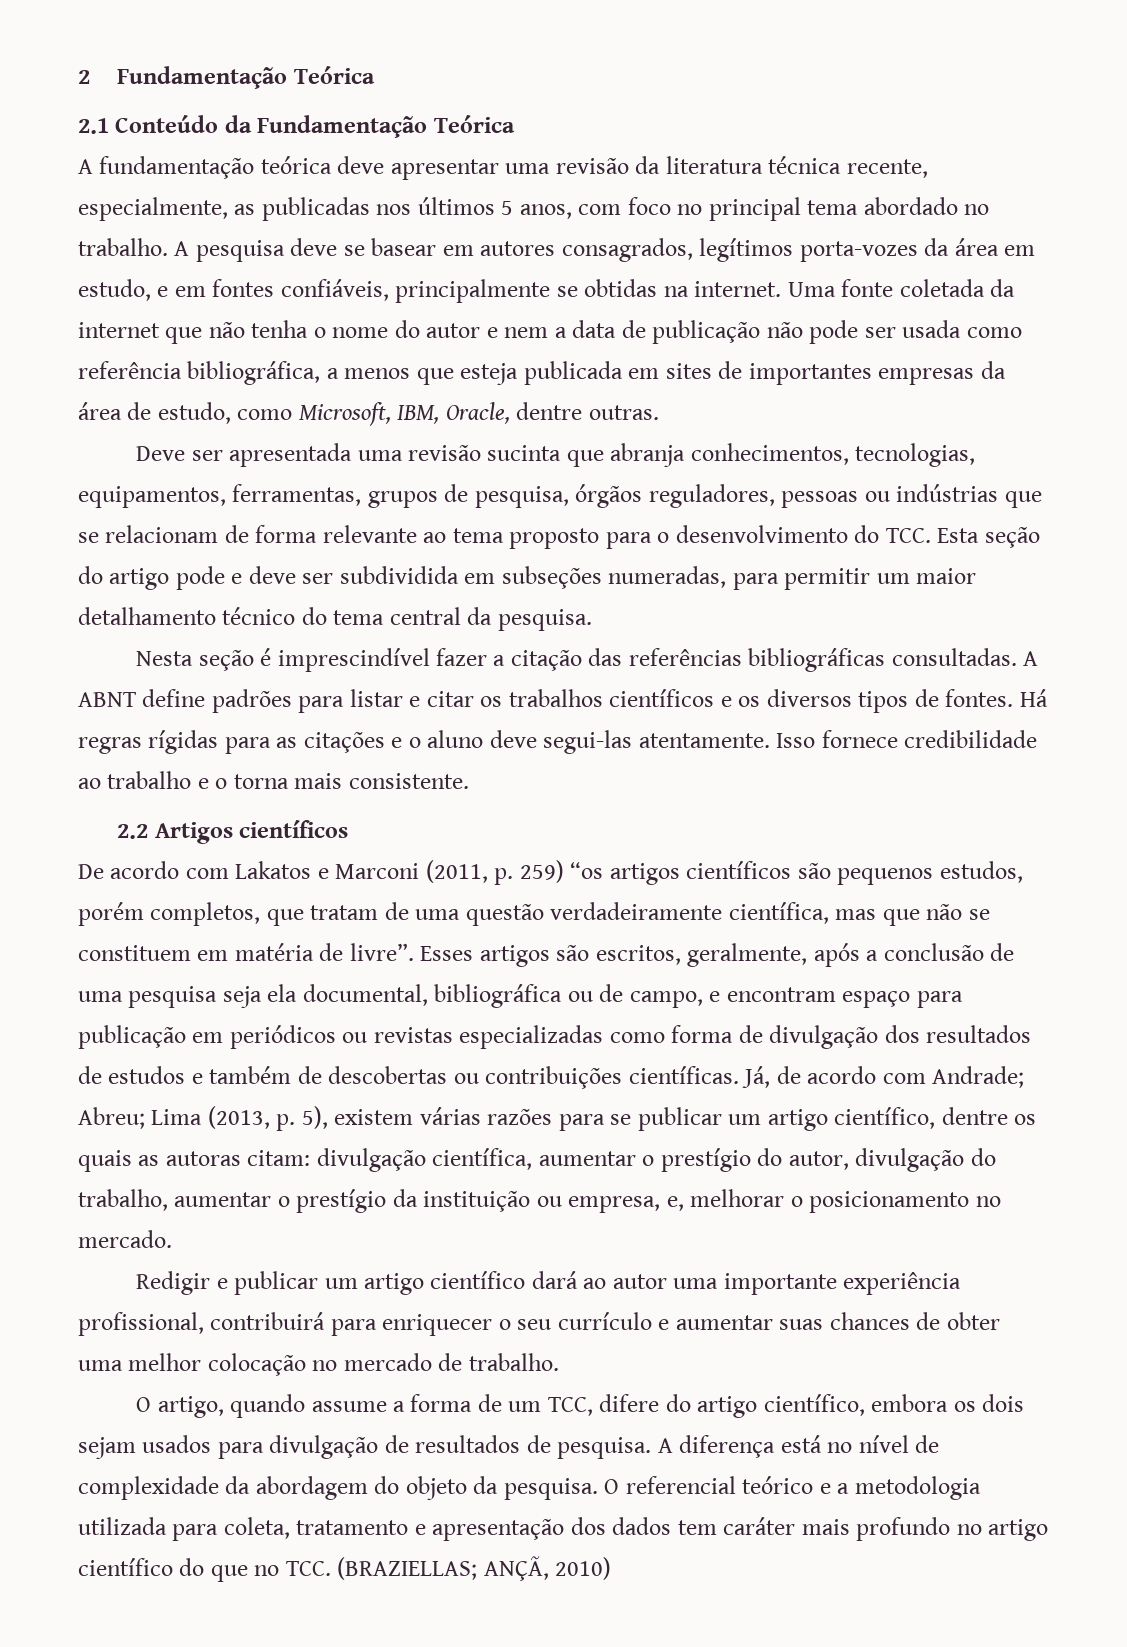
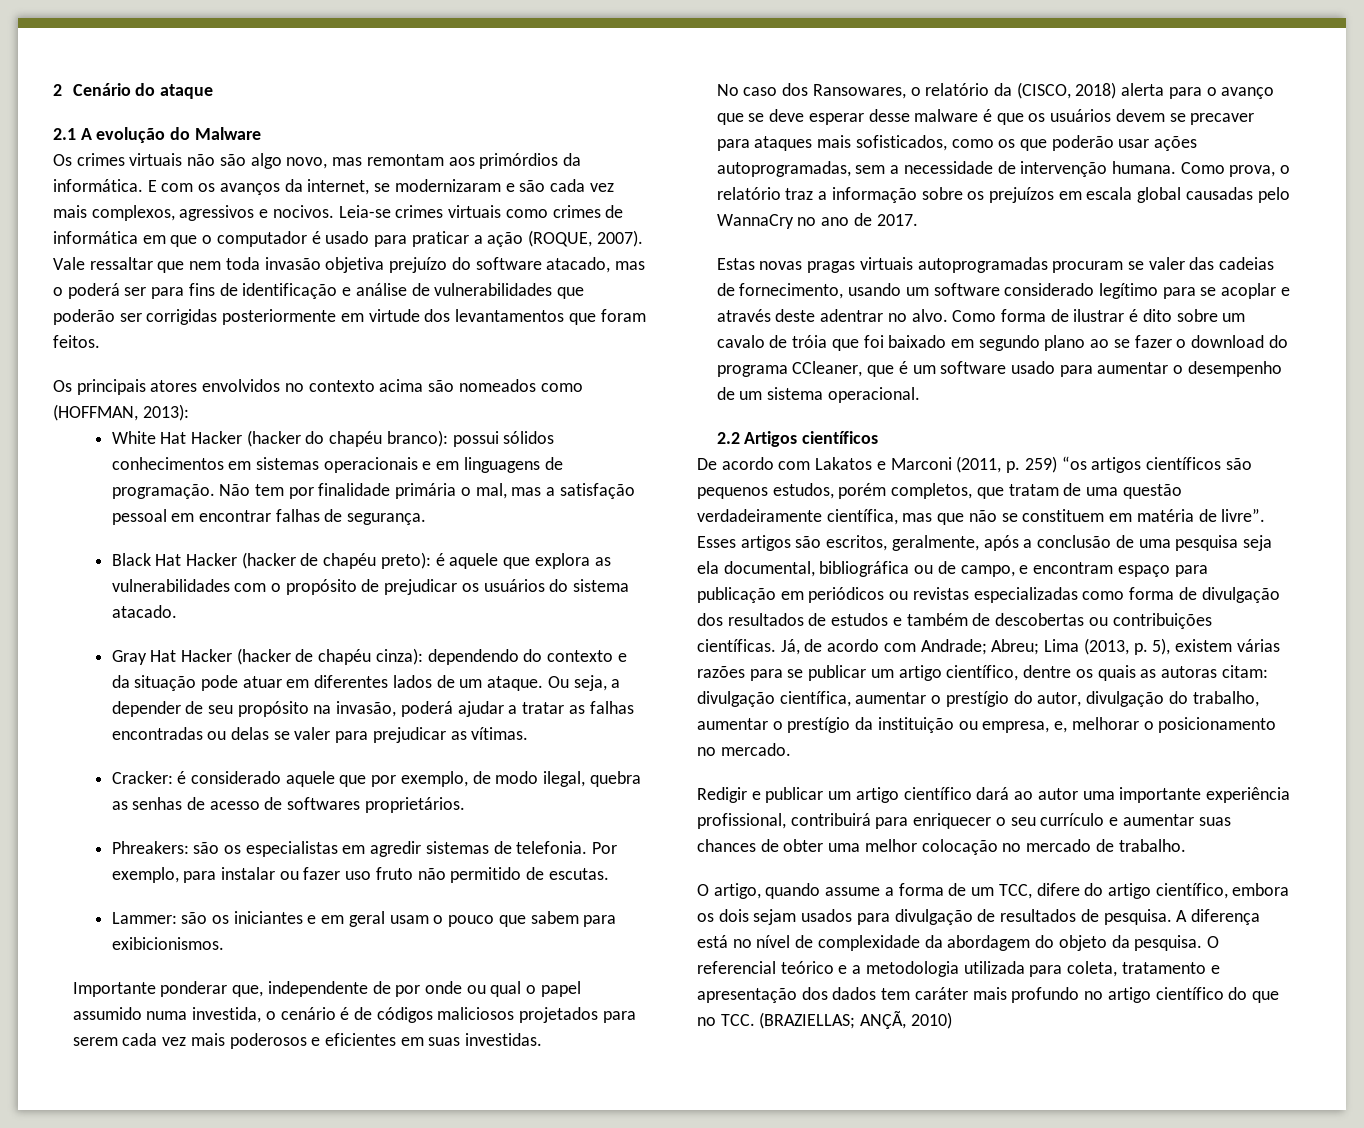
[117,66,375,89] [78,115,515,138] [78,156,928,180] [78,197,990,221] [78,238,1036,262] [78,279,1016,303] [78,320,1022,344] [78,361,1006,385] [78,402,659,426] [136,443,976,467] [78,484,1042,508] [78,525,1040,549] [78,566,977,590] [78,607,592,631] [136,648,1039,672] [78,689,1048,713] [78,730,1038,754] [78,771,469,789] Fundamentação Teórica // 2.1 Conteúdo da Fundamentação Teórica // A fundamentação teórica deve apresentar uma revisão da literatura técnica recente, especialmente, as publicadas nos últimos 5 anos, com foco no principal tema abordado no trabalho. A pesquisa deve se basear em autores consagrados, legítimos porta-vozes da área em estudo, e em fontes confiáveis, principalmente se obtidas na internet. Uma fonte coletada da internet que não tenha o nome do autor e nem a data de publicação não pode ser usada como referência bibliográfica, a menos que esteja publicada em sites de importantes empresas da área de estudo, como Microsoft, IBM, Oracle, dentre outras. // Deve ser apresentada uma revisão sucinta que abranja conhecimentos, tecnologias, equipamentos, ferramentas, grupos de pesquisa, órgãos reguladores, pessoas ou indústrias que se relacionam de forma relevante ao tema proposto para o desenvolvimento do TCC. Esta seção do artigo pode e deve ser subdividida em subseções numeradas, para permitir um maior detalhamento técnico do tema central da pesquisa. // Nesta seção é imprescindível fazer a citação das referências bibliográficas consultadas. A ABNT define padrões para listar e citar os trabalhos científicos e os diversos tipos de fontes. Há regras rígidas para as citações e o aluno deve segui-las atentamente. Isso fornece credibilidade ao trabalho e o torna mais consistente. -> [72,83,214,99] [53,127,261,143] [53,153,581,169] [53,179,614,195] [53,205,624,221] [53,230,643,247] [53,257,645,273] [53,283,584,299] [53,309,646,325] [53,335,100,348] [53,379,583,395] [53,404,189,421] [111,430,555,447] [111,457,563,473] [111,483,635,499] [111,509,427,525] [111,552,611,569] [111,579,630,595] [111,605,177,618] [111,648,627,665] [111,675,621,691] [111,701,634,717] [111,727,529,743] [111,771,641,787] [111,797,465,813] [111,841,618,857] [111,867,609,883] [111,911,617,927] [111,937,224,950] [72,981,581,997] [72,1007,636,1023] [72,1033,543,1049] [716,82,1275,99] [716,109,1255,125] [716,135,1198,151] [716,161,1291,177] [716,187,1290,203] [716,213,918,229] [716,257,1275,273] [716,283,1290,299] [716,309,1246,322] [716,335,1288,351] [716,361,1282,377] [716,387,920,403] Cenário do ataque // 2.1 A evolução do Malware // Os crimes virtuais não são algo novo, mas remontam aos primórdios da informática. E com os avanços da internet, se modernizaram e são cada vez mais complexos, agressivos e nocivos. Leia-se crimes virtuais como crimes de informática em que o computador é usado para praticar a ação (ROQUE, 2007). Vale ressaltar que nem toda invasão objetiva prejuízo do software atacado, mas o poderá ser para fins de identificação e análise de vulnerabilidades que poderão ser corrigidas posteriormente em virtude dos levantamentos que foram feitos. // Os principais atores envolvidos no contexto acima são nomeados como (HOFFMAN, 2013): // White Hat Hacker (hacker do chapéu branco): possui sólidos conhecimentos em sistemas operacionais e em linguagens de programação. Não tem por finalidade primária o mal, mas a satisfação pessoal em encontrar falhas de segurança. // Black Hat Hacker (hacker de chapéu preto): é aquele que explora as vulnerabilidades com o propósito de prejudicar os usuários do sistema atacado. // Gray Hat Hacker (hacker de chapéu cinza): dependendo do contexto e da situação pode atuar em diferentes lados de um ataque. Ou seja, a depender de seu propósito na invasão, poderá ajudar a tratar as falhas encontradas ou delas se valer para prejudicar as vítimas. // Cracker: é considerado aquele que por exemplo, de modo ilegal, quebra as senhas de acesso de softwares proprietários. // Phreakers: são os especialistas em agredir sistemas de telefonia. Por exemplo, para instalar ou fazer uso fruto não permitido de escutas. // Lammer: são os iniciantes e em geral usam o pouco que sabem para exibicionismos. // Importante ponderar que, independente de por onde ou qual o papel assumido numa investida, o cenário é de códigos maliciosos projetados para serem cada vez mais poderosos e eficientes em suas investidas. // No caso dos Ransowares, o relatório da (CISCO, 2018) alerta para o avanço que se deve esperar desse malware é que os usuários devem se precaver para ataques mais sofisticados, como os que poderão usar ações autoprogramadas, sem a necessidade de intervenção humana. Como prova, o relatório traz a informação sobre os prejuízos em escala global causadas pelo WannaCry no ano de 2017. // Estas novas pragas virtuais autoprogramadas procuram se valer das cadeias de fornecimento, usando um software considerado legítimo para se acoplar e através deste adentrar no alvo. Como forma de ilustrar é dito sobre um cavalo de tróia que foi baixado em segundo plano ao se fazer o download do programa CCleaner, que é um software usado para aumentar o desempenho de um sistema operacional.

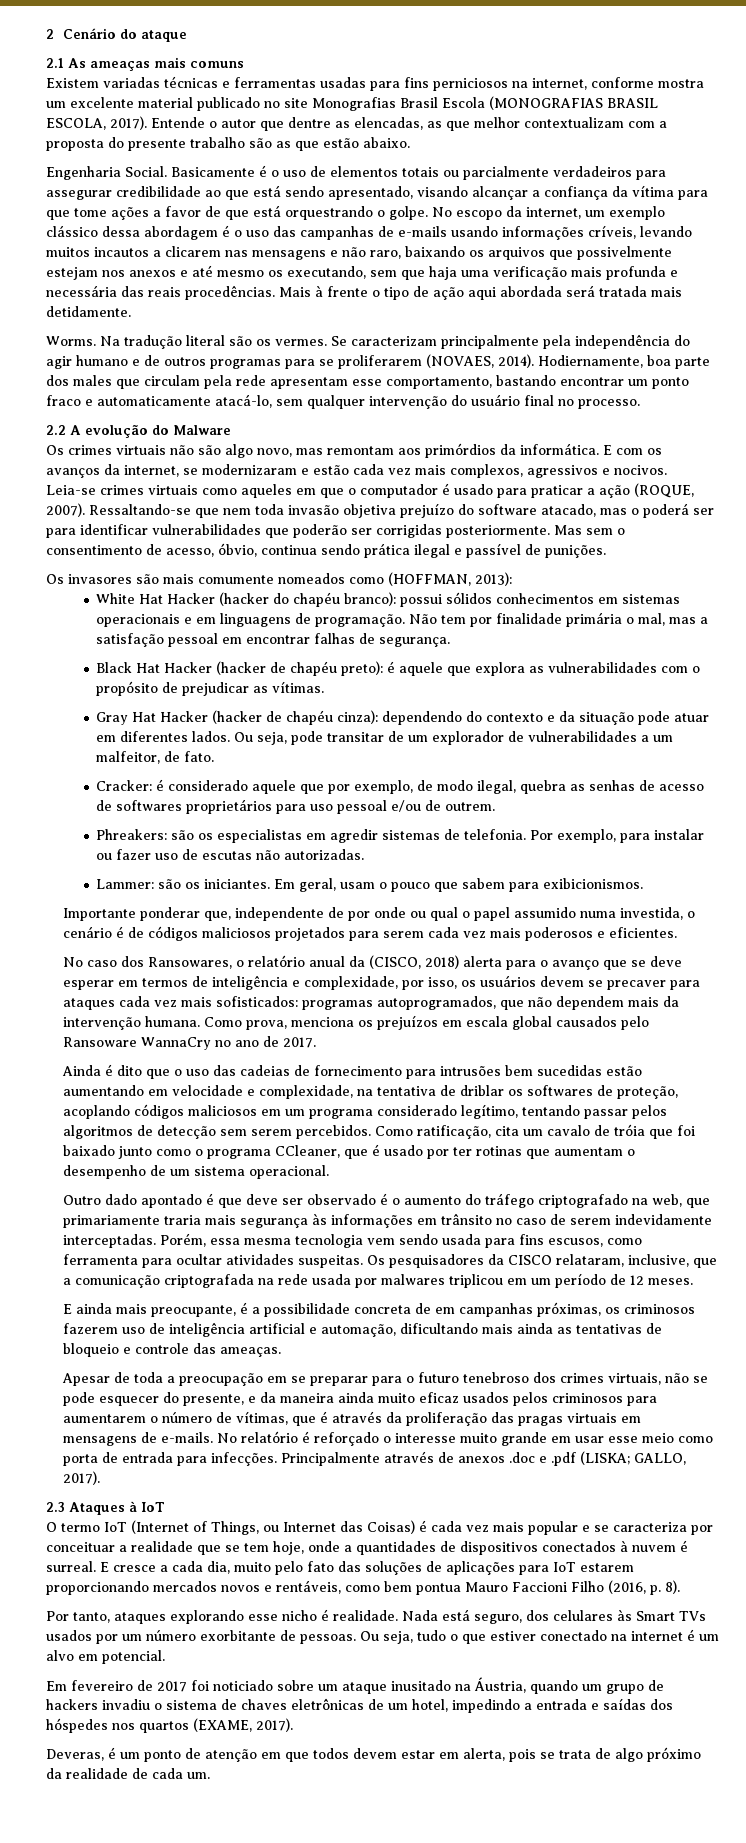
(76, 134) none -> [68,57,244,71] [46,76,704,91] [46,96,658,111] [46,116,667,131] [46,137,410,151] [46,165,666,180] [46,185,708,200] [46,205,665,220] [46,225,692,240] [46,246,672,260] [46,265,678,280] [46,285,682,300] [46,306,131,317] [46,334,690,349] [46,354,710,369] [46,375,689,389] [46,394,640,409] [46,425,66,435] As ameaças mais comuns // Existem variadas técnicas e ferramentas usadas para fins perniciosos na internet, conforme mostra um excelente material publicado no site Monografias Brasil Escola (MONOGRAFIAS BRASIL ESCOLA, 2017). Entende o autor que dentre as elencadas, as que melhor contextualizam com a proposta do presente trabalho são as que estão abaixo. // Engenharia Social. Basicamente é o uso de elementos totais ou parcialmente verdadeiros para assegurar credibilidade ao que está sendo apresentado, visando alcançar a confiança da vítima para que tome ações a favor de que está orquestrando o golpe. No escopo da internet, um exemplo clássico dessa abordagem é o uso das campanhas de e-mails usando informações críveis, levando muitos incautos a clicarem nas mensagens e não raro, baixando os arquivos que possivelmente estejam nos anexos e até mesmo os executando, sem que haja uma verificação mais profunda e necessária das reais procedências. Mais à frente o tipo de ação aqui abordada será tratada mais detidamente. // Worms. Na tradução literal são os vermes. Se caracterizam principalmente pela independência do agir humano e de outros programas para se proliferarem (NOVAES, 2014). Hodiernamente, boa parte dos males que circulam pela rede apresentam esse comportamento, bastando encontrar um ponto fraco e automaticamente atacá-lo, sem qualquer intervenção do usuário final no processo. // 2.2
[519,180,546,192] são -> [313,465,349,475] estão
[552,205,624,218] [53,231,138,244] crimes de informática -> [241,484,292,498] aqueles
[53,257,153,270] Vale ressaltar -> [89,504,191,515] Ressaltando-se
[188,283,430,299] fins de identificação e análise de -> [80,524,148,535] identificar
[222,309,646,325] [53,335,100,348] [53,379,455,395] posteriormente em virtude dos levantamentos que foram feitos. // Os principais atores envolvidos no contexto acima são -> [446,525,625,538] [46,543,606,558] [46,574,274,584] posteriormente. Mas sem o consentimento de acesso, óbvio, continua sendo prática ilegal e passível de punições. // Os invasores são mais comumente
[461,579,630,592] [111,605,177,618] os usuários do sistema atacado. -> [253,681,325,693] as vítimas.
[392,675,621,691] [111,701,634,717] [111,727,529,743] lados de um ataque. Ou seja, a depender de seu propósito na invasão, poderá ajudar a tratar as falhas encontradas ou delas se valer para prejudicar as vítimas. -> [192,731,674,745] [96,751,215,764] lados. Ou seja, pode transitar de um explorador de vulnerabilidades a um malfeitor, de fato.
[364,797,465,813] proprietários. -> [186,799,496,814] proprietários para uso pessoal e/ou de outrem.
[375,867,609,883] fruto não permitido de escutas. -> [182,849,365,860] de escutas não autorizadas.
[233,911,385,927] iniciantes e em geral -> [204,878,337,892] iniciantes. Em geral,
[324,1033,543,1046] eficientes em suas investidas. -> [609,927,678,938] eficientes.
(990, 89) none -> [309,956,346,967] anual
[868,109,1024,125] desse malware é que -> [118,975,458,990] em termos de inteligência e complexidade, por isso,
[817,135,1198,151] [716,161,1291,177] [716,187,963,203] mais sofisticados, como os que poderão usar ações autoprogramadas, sem a necessidade de intervenção humana. Como prova, o relatório traz a informação sobre -> [119,996,680,1010] [63,1016,355,1030] cada vez mais sofisticados: programas autoprogramados, que não dependem mais da intervenção humana. Como prova, menciona
[1185,187,1290,203] causadas pelo -> [556,1016,650,1030] [63,1037,138,1047] causados pelo Ransoware
[716,257,1275,273] [716,283,1290,299] [716,309,1218,322] Estas novas pragas virtuais autoprogramadas procuram se valer das cadeias de fornecimento, usando um software considerado legítimo para se acoplar e através deste adentrar no alvo. Como forma de ilustrar é dito sobre -> [62,1064,643,1079] [63,1085,679,1099] [63,1104,668,1119] [63,1125,520,1139] Ainda é dito que o uso das cadeias de fornecimento para intrusões bem sucedidas estão aumentando em velocidade e complexidade, na tentativa de driblar os softwares de proteção, acoplando códigos maliciosos em um programa considerado legítimo, tentando passar pelos algoritmos de detecção sem serem percebidos. Como ratificação, cita
[950,335,1288,351] [716,361,1169,377] em segundo plano ao se fazer o download do programa CCleaner, que é um software usado para aumentar -> [118,1144,624,1159] junto como o programa CCleaner, que é usado por ter rotinas que aumentam
[716,431,879,447] [697,456,1252,473] [697,483,1182,499] [697,508,1266,525] [697,535,1272,551] [697,561,1208,577] [697,587,1280,603] [697,613,1212,629] [697,638,1280,655] [697,665,1268,681] [697,691,1259,707] [697,717,1277,733] [697,743,791,756] [697,787,1290,803] [697,813,1231,829] [697,839,1186,855] [697,883,1290,899] [697,909,1260,925] [697,935,1219,951] [697,961,1220,977] [697,987,1279,1003] [697,1010,952,1029] 2.2 Artigos científicos // De acordo com Lakatos e Marconi (2011, p. 259) “os artigos científicos são pequenos estudos, porém completos, que tratam de uma questão verdadeiramente científica, mas que não se constituem em matéria de livre”. Esses artigos são escritos, geralmente, após a conclusão de uma pesquisa seja ela documental, bibliográfica ou de campo, e encontram espaço para publicação em periódicos ou revistas especializadas como forma de divulgação dos resultados de estudos e também de descobertas ou contribuições científicas. Já, de acordo com Andrade; Abreu; Lima (2013, p. 5), existem várias razões para se publicar um artigo científico, dentre os quais as autoras citam: divulgação científica, aumentar o prestígio do autor, divulgação do trabalho, aumentar o prestígio da instituição ou empresa, e, melhorar o posicionamento no mercado. // Redigir e publicar um artigo científico dará ao autor uma importante experiência profissional, contribuirá para enriquecer o seu currículo e aumentar suas chances de obter uma melhor colocação no mercado de trabalho. // O artigo, quando assume a forma de um TCC, difere do artigo científico, embora os dois sejam usados para divulgação de resultados de pesquisa. A diferença está no nível de complexidade da abordagem do objeto da pesquisa. O referencial teórico e a metodologia utilizada para coleta, tratamento e apresentação dos dados tem caráter mais profundo no artigo científico do que no TCC. (BRAZIELLAS; ANÇÃ, 2010) -> [63,1193,711,1208] [63,1213,713,1228] [63,1233,643,1248] [63,1254,718,1268] [63,1273,694,1288] [63,1302,696,1317] [63,1322,663,1337] [63,1343,282,1357] [62,1372,709,1386] [63,1392,658,1406] [63,1411,642,1426] [63,1431,714,1446] [63,1451,687,1466] [63,1471,101,1485] [46,1501,165,1515] [46,1520,713,1535] [46,1540,688,1555] [46,1561,634,1575] [46,1580,680,1595] [46,1609,706,1624] [46,1629,719,1644] [46,1650,165,1664] [46,1677,664,1694] [46,1698,673,1713] [46,1718,293,1733] [46,1747,701,1762] [46,1768,210,1779] Outro dado apontado é que deve ser observado é o aumento do tráfego criptografado na web, que primariamente traria mais segurança às informações em trânsito no caso de serem indevidamente interceptadas. Porém, essa mesma tecnologia vem sendo usada para fins escusos, como ferramenta para ocultar atividades suspeitas. Os pesquisadores da CISCO relataram, inclusive, que a comunicação criptografada na rede usada por malwares triplicou em um período de 12 meses. // E ainda mais preocupante, é a possibilidade concreta de em campanhas próximas, os criminosos fazerem uso de inteligência artificial e automação, dificultando mais ainda as tentativas de bloqueio e controle das ameaças. // Apesar de toda a preocupação em se preparar para o futuro tenebroso dos crimes virtuais, não se pode esquecer do presente, e da maneira ainda muito eficaz usados pelos criminosos para aumentarem o número de vítimas, que é através da proliferação das pragas virtuais em mensagens de e-mails. No relatório é reforçado o interesse muito grande em usar esse meio como porta de entrada para infecções. Principalmente através de anexos .doc e .pdf (LISKA; GALLO, 2017). // 2.3 Ataques à IoT // O termo IoT (Internet of Things, ou Internet das Coisas) é cada vez mais popular e se caracteriza por conceituar a realidade que se tem hoje, onde a quantidades de dispositivos conectados à nuvem é surreal. E cresce a cada dia, muito pelo fato das soluções de aplicações para IoT estarem proporcionando mercados novos e rentáveis, como bem pontua Mauro Faccioni Filho (2016, p. 8). // Por tanto, ataques explorando esse nicho é realidade. Nada está seguro, dos celulares às Smart TVs usados por um número exorbitante de pessoas. Ou seja, tudo o que estiver conectado na internet é um alvo em potencial. // Em fevereiro de 2017 foi noticiado sobre um ataque inusitado na Áustria, quando um grupo de hackers invadiu o sistema de chaves eletrônicas de um hotel, impedindo a entrada e saídas dos hóspedes nos quartos (EXAME, 2017). // Deveras, é um ponto de atenção em que todos devem estar em alerta, pois se trata de algo próximo da realidade de cada um.

